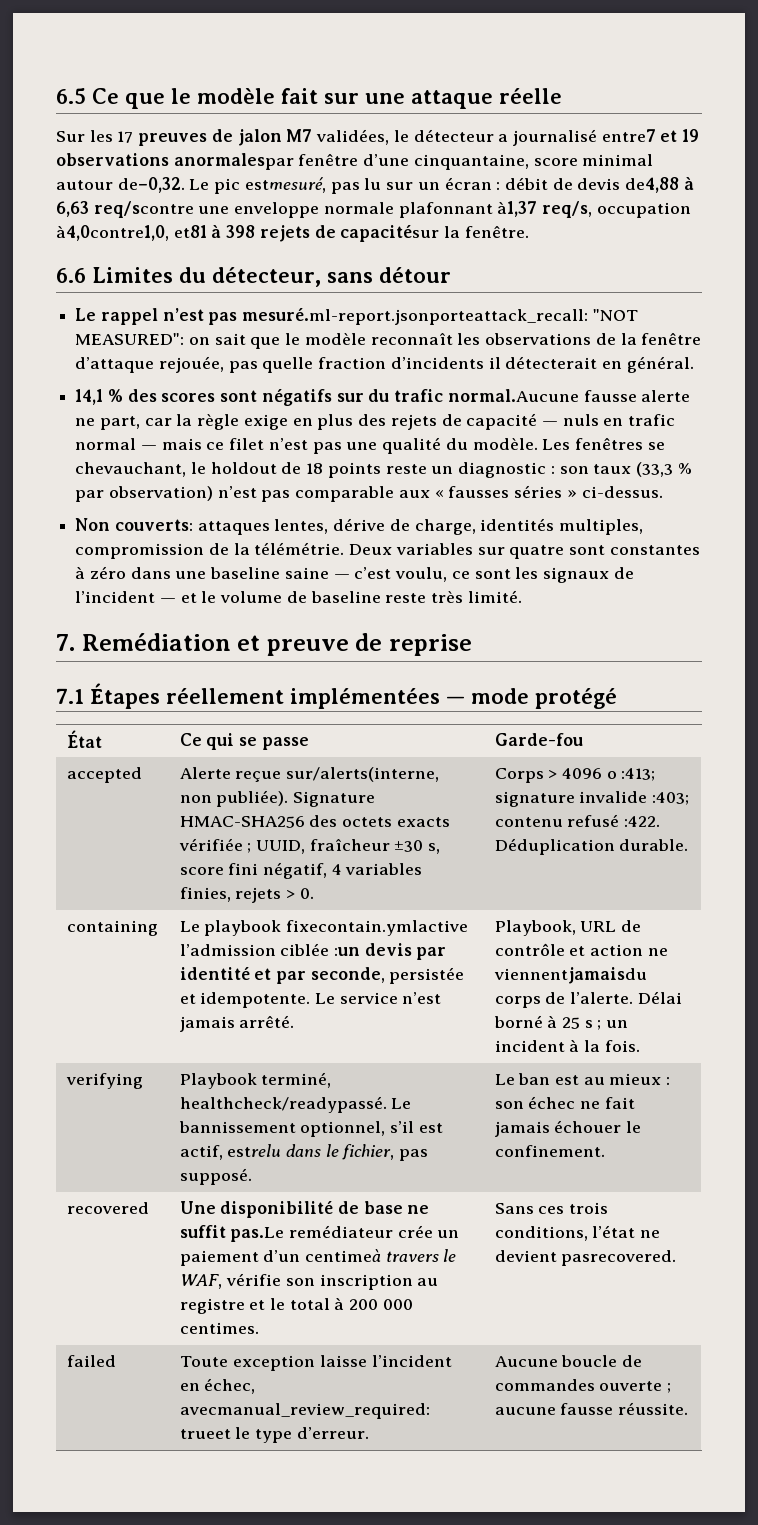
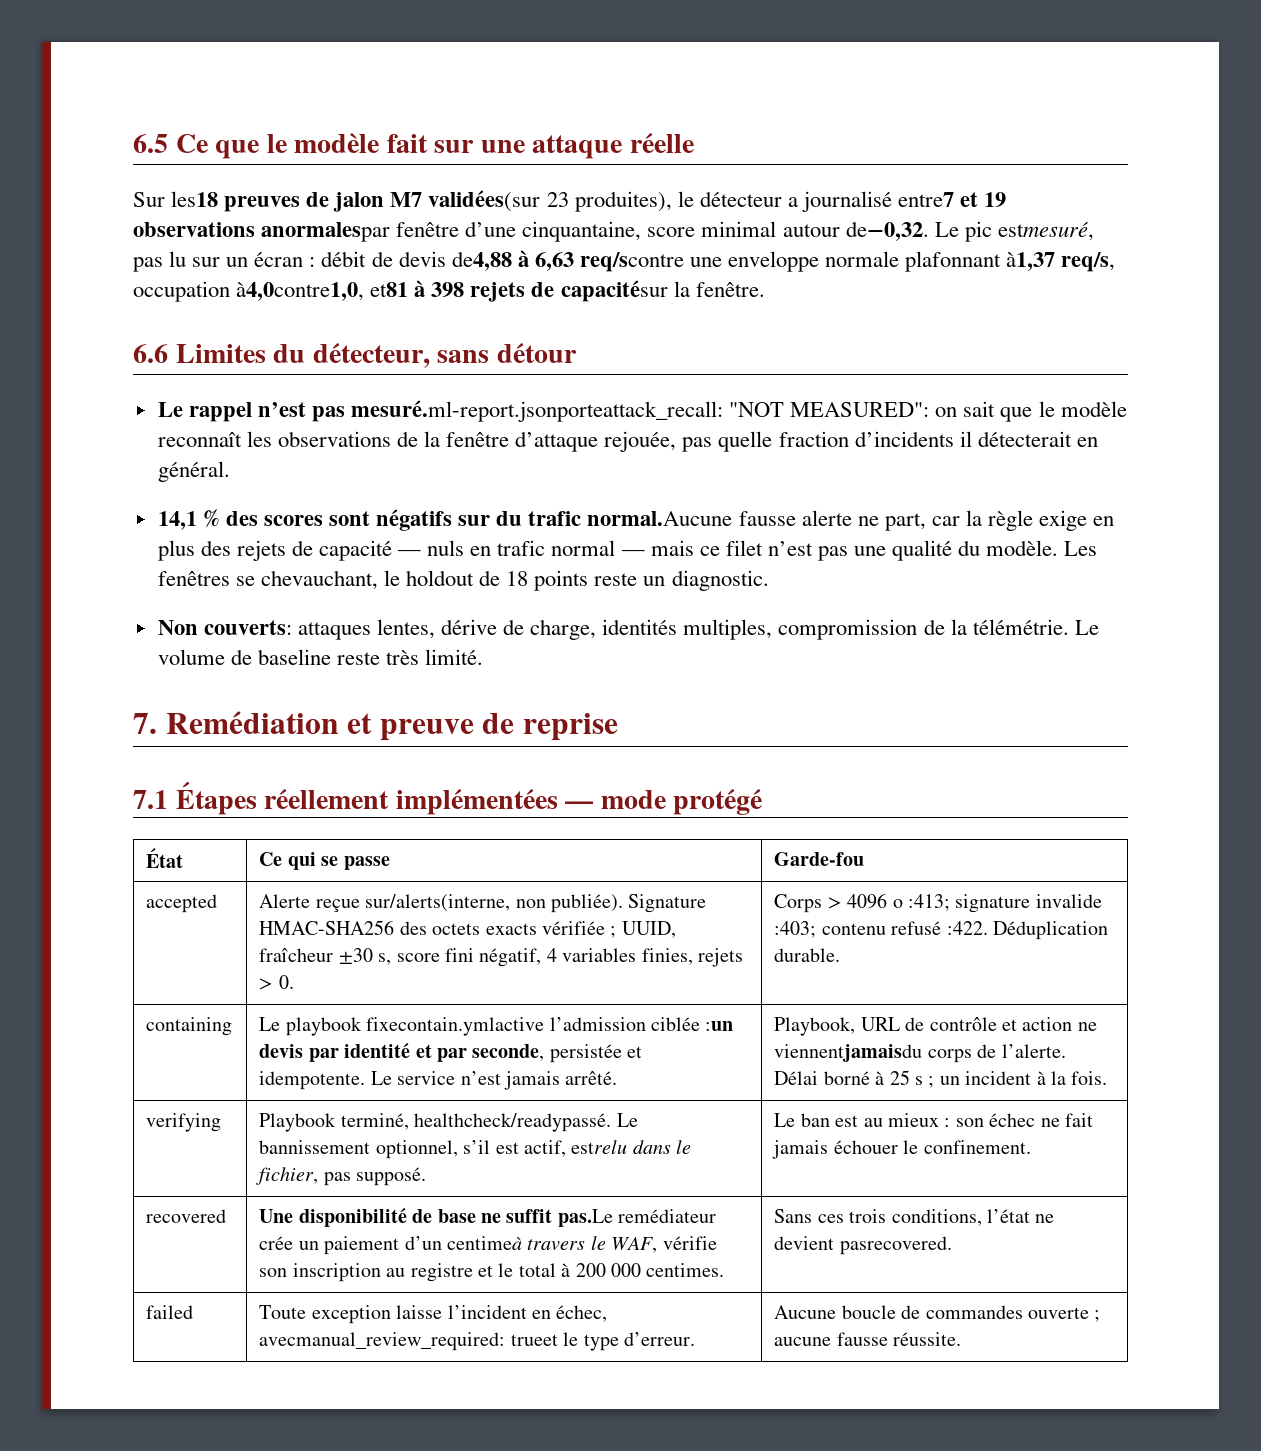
[89,130,134,143] les 17 -> [171,191,219,207] les18
[316,129,390,145] validées, -> [428,190,672,212] validées(sur 23 produites),
[458,462,692,478] [75,485,663,502] diagnostic : son taux (33,3 % par observation) n’est pas comparable aux « fausses séries » ci-dessus. -> [671,570,769,591] diagnostic.
[349,543,700,559] [75,566,634,583] [75,591,217,603] Deux variables sur quatre sont constantes à zéro dans une baseline saine — c’est voulu, ce sont les signaux de l’incident — et le -> [1074,620,1099,635] Le

